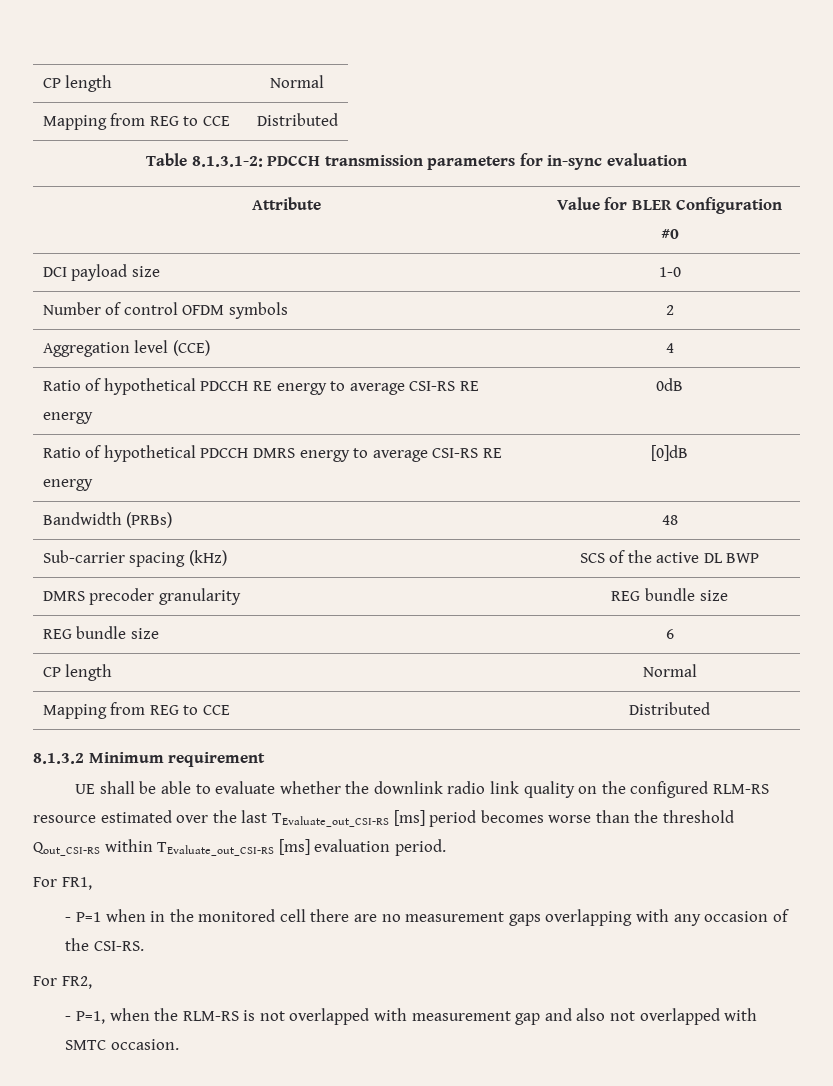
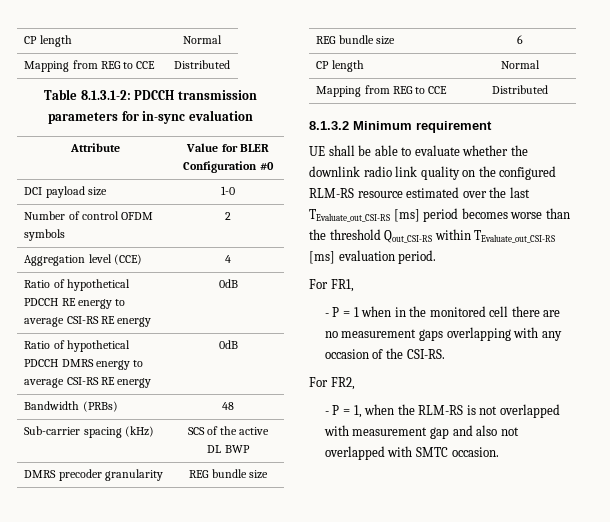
[651,445,688,461] [0]dB -> [218,340,238,349] 0dB
[75,912,101,922] P=1 -> [332,307,359,317] P = 1
[75,1011,105,1024] P=1, -> [332,405,362,418] P = 1,

